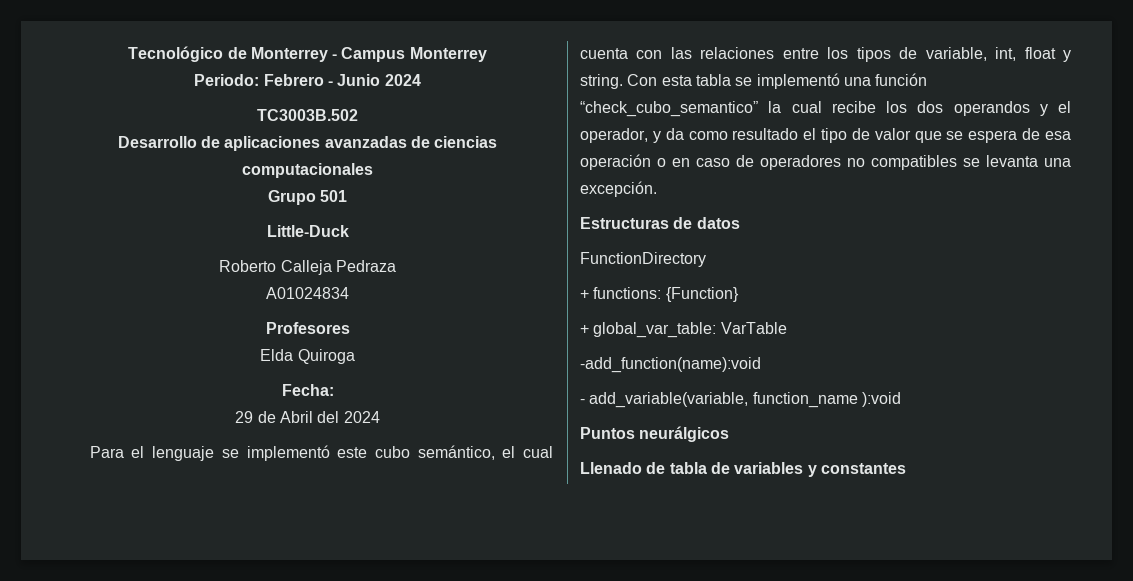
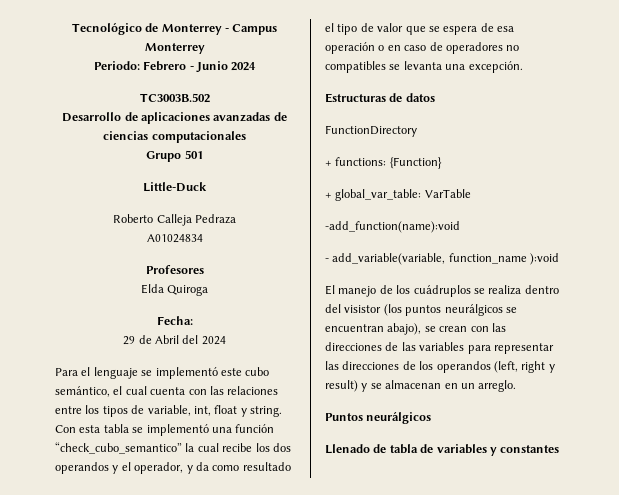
(901, 399) none -> [325,285,559,297] [325,304,517,316] [325,323,506,335] [325,342,554,354] [325,361,555,373] [325,380,517,392] // El manejo de los cuádruplos se realiza dentro del visistor (los puntos neurálgicos se encuentran abajo), se crean con las direcciones de las variables para representar las direcciones de los operandos (left, right y result) y se almacenan en un arreglo.

